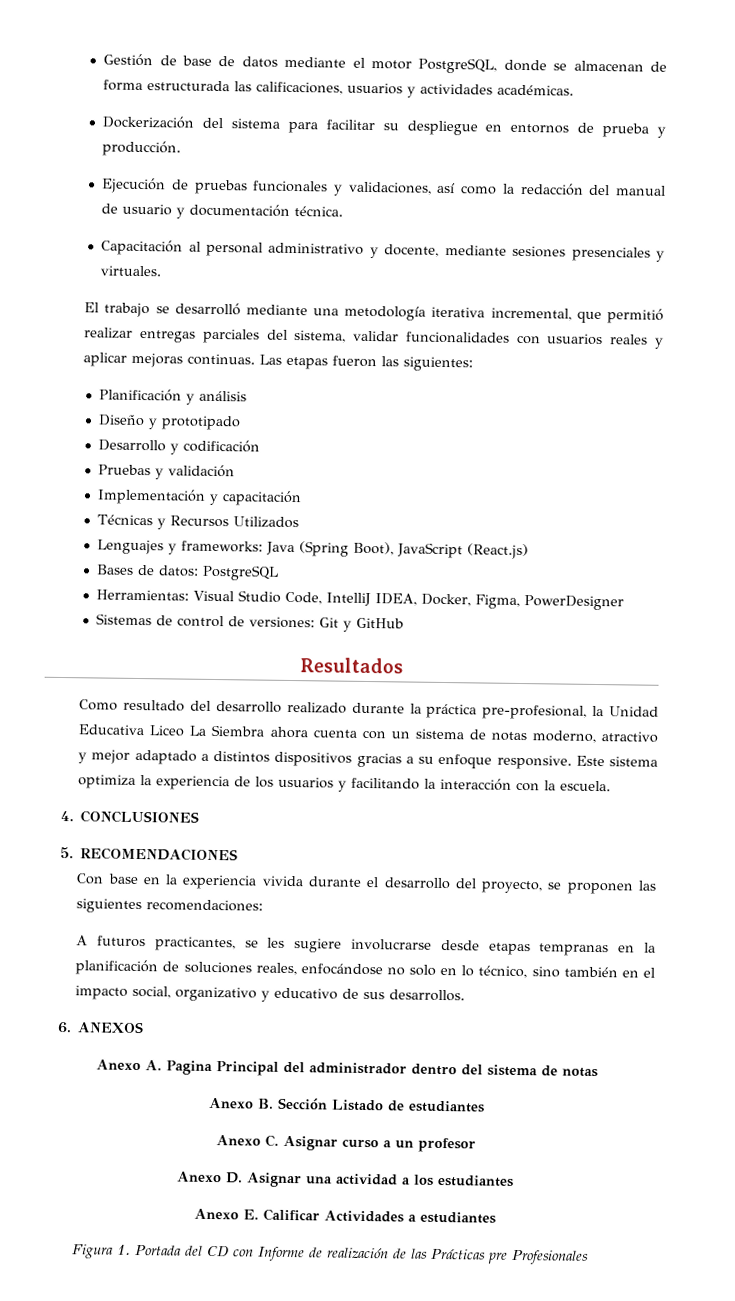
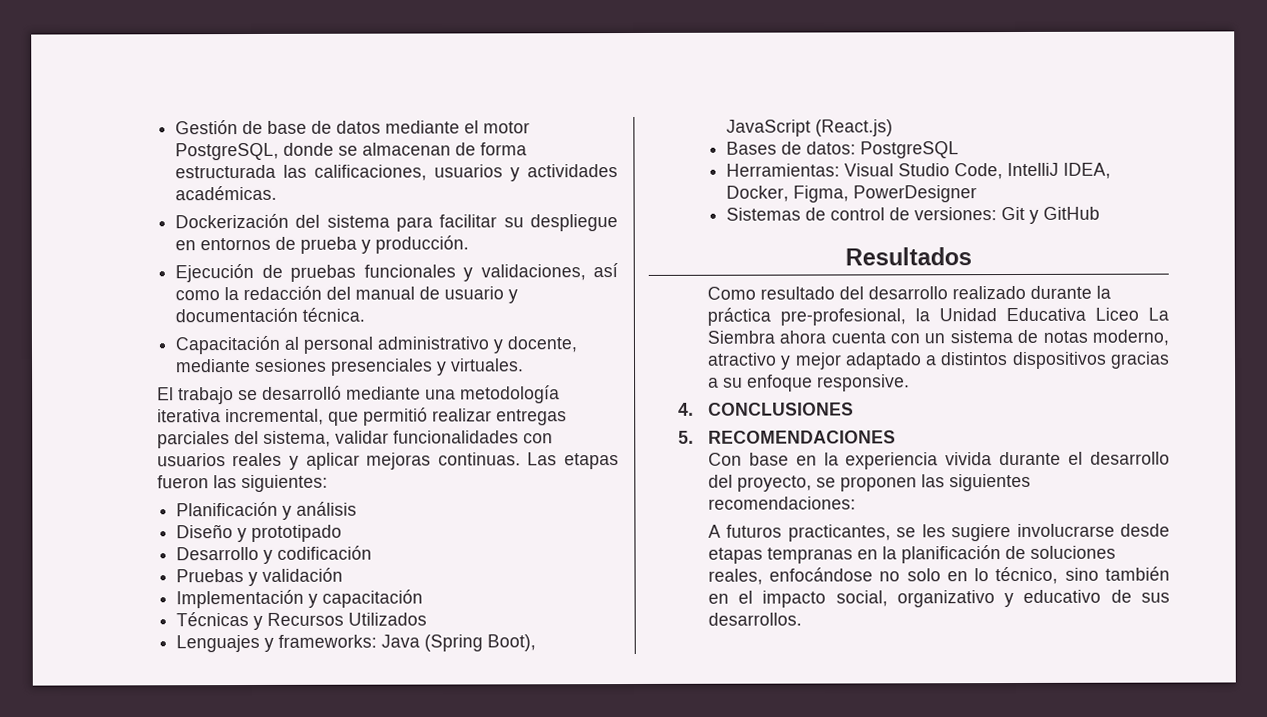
[575,755,658,767] [78,774,612,792] Este sistema optimiza la experiencia de los usuarios y facilitando la interacción con la escuela. -> (910, 383) none
[56,1021,144,1034] [95,1059,598,1078] [207,1097,485,1113] [215,1134,476,1153] [177,1171,514,1188] [193,1208,496,1224] [72,1244,590,1265] // 6. ANEXOS // Anexo A. Pagina Principal del administrador dentro del sistema de notas // Anexo B. Sección Listado de estudiantes // Anexo C. Asignar curso a un profesor // Anexo D. Asignar una actividad a los estudiantes // Anexo E. Calificar Actividades a estudiantes // Figura 1. Portada del CD con Informe de realización de las Prácticas pre Profesionales -> (802, 619) none

